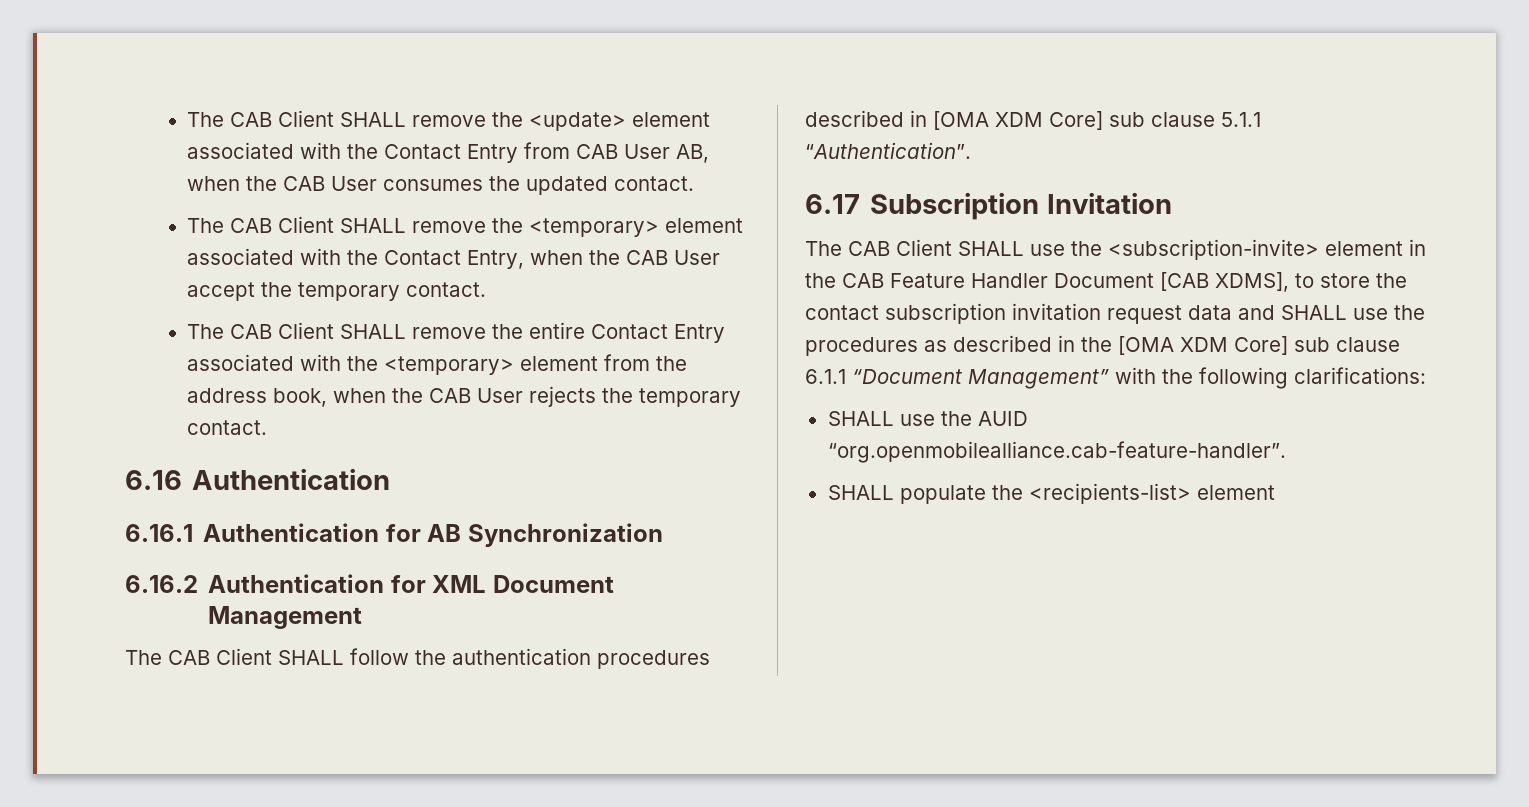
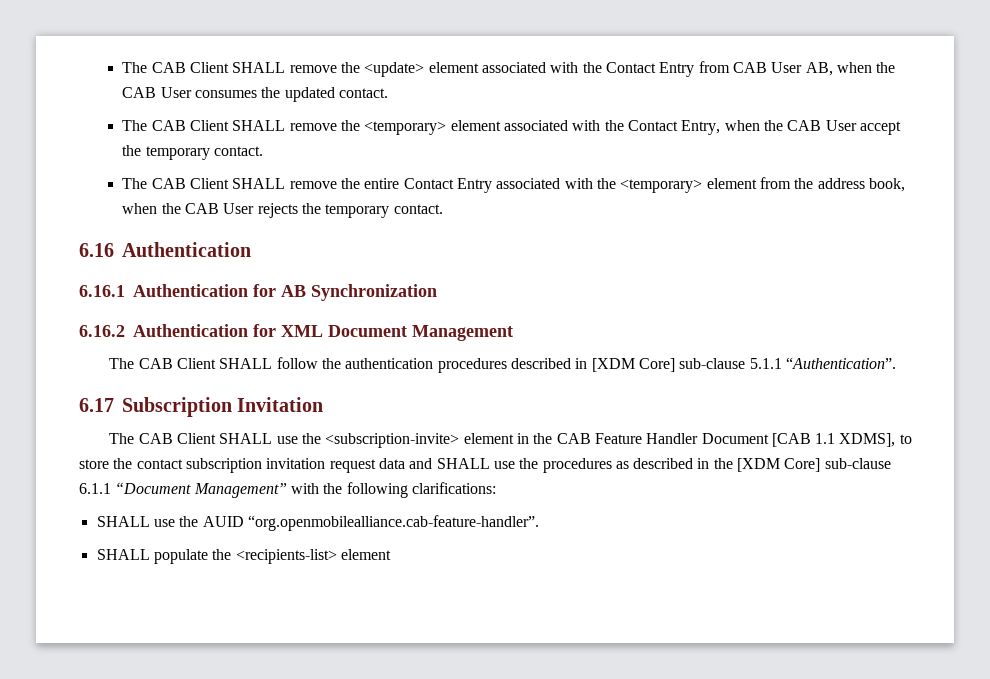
[933,111,1215,130] [OMA XDM Core] sub clause -> [591,358,746,372] [XDM Core] sub-clause
(1209, 281) none -> [815,433,836,444] 1.1
[1118,336,1400,355] [OMA XDM Core] sub clause -> [737,458,891,472] [XDM Core] sub-clause

